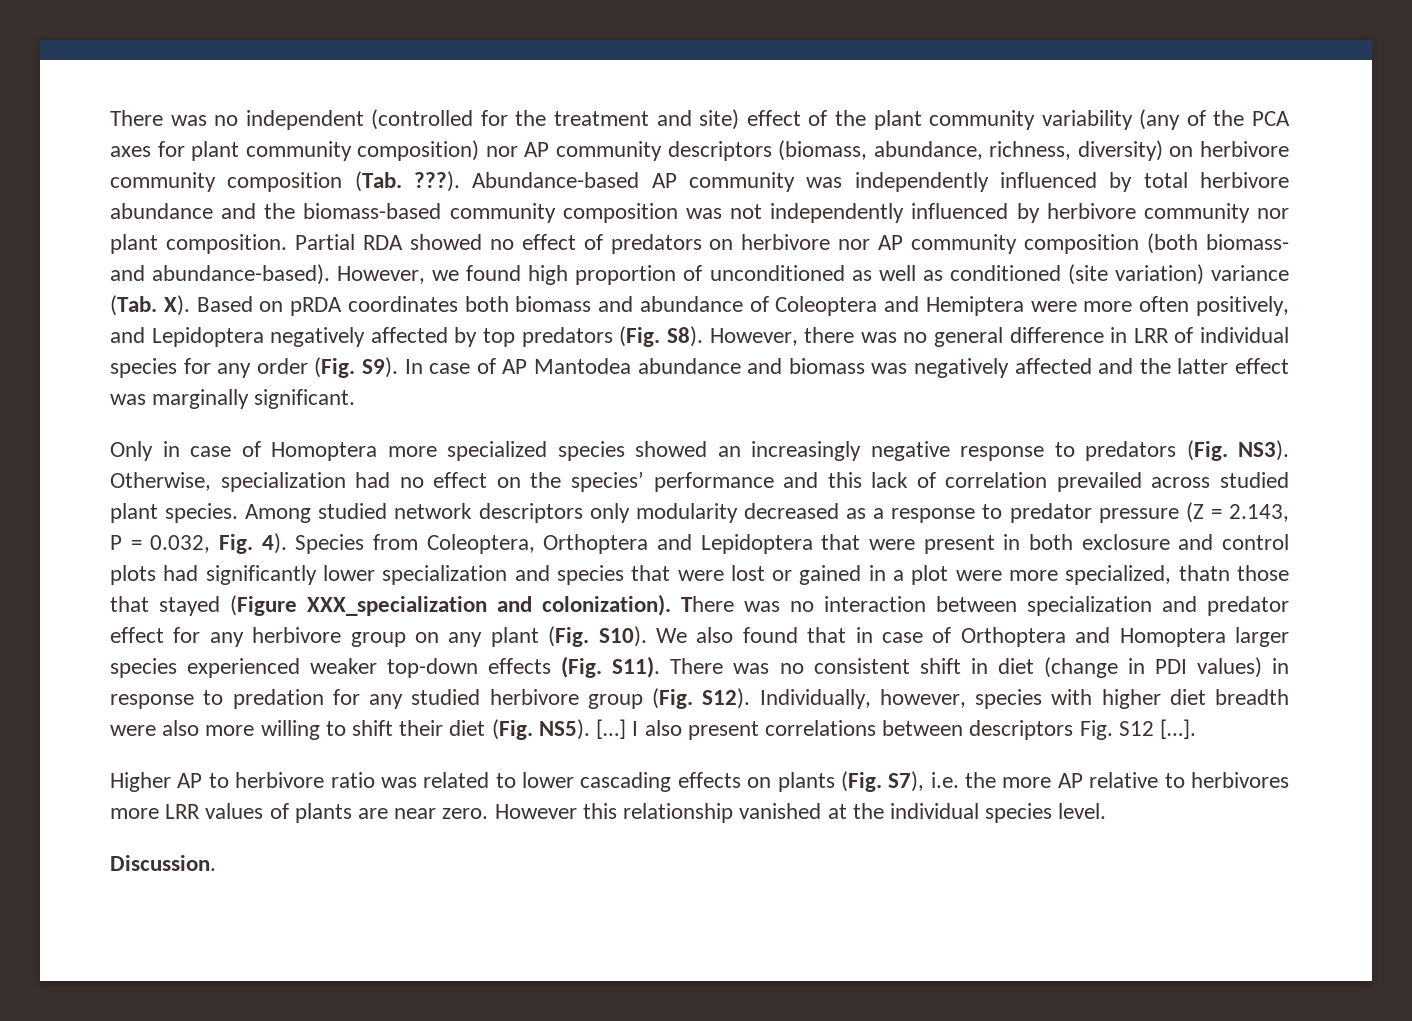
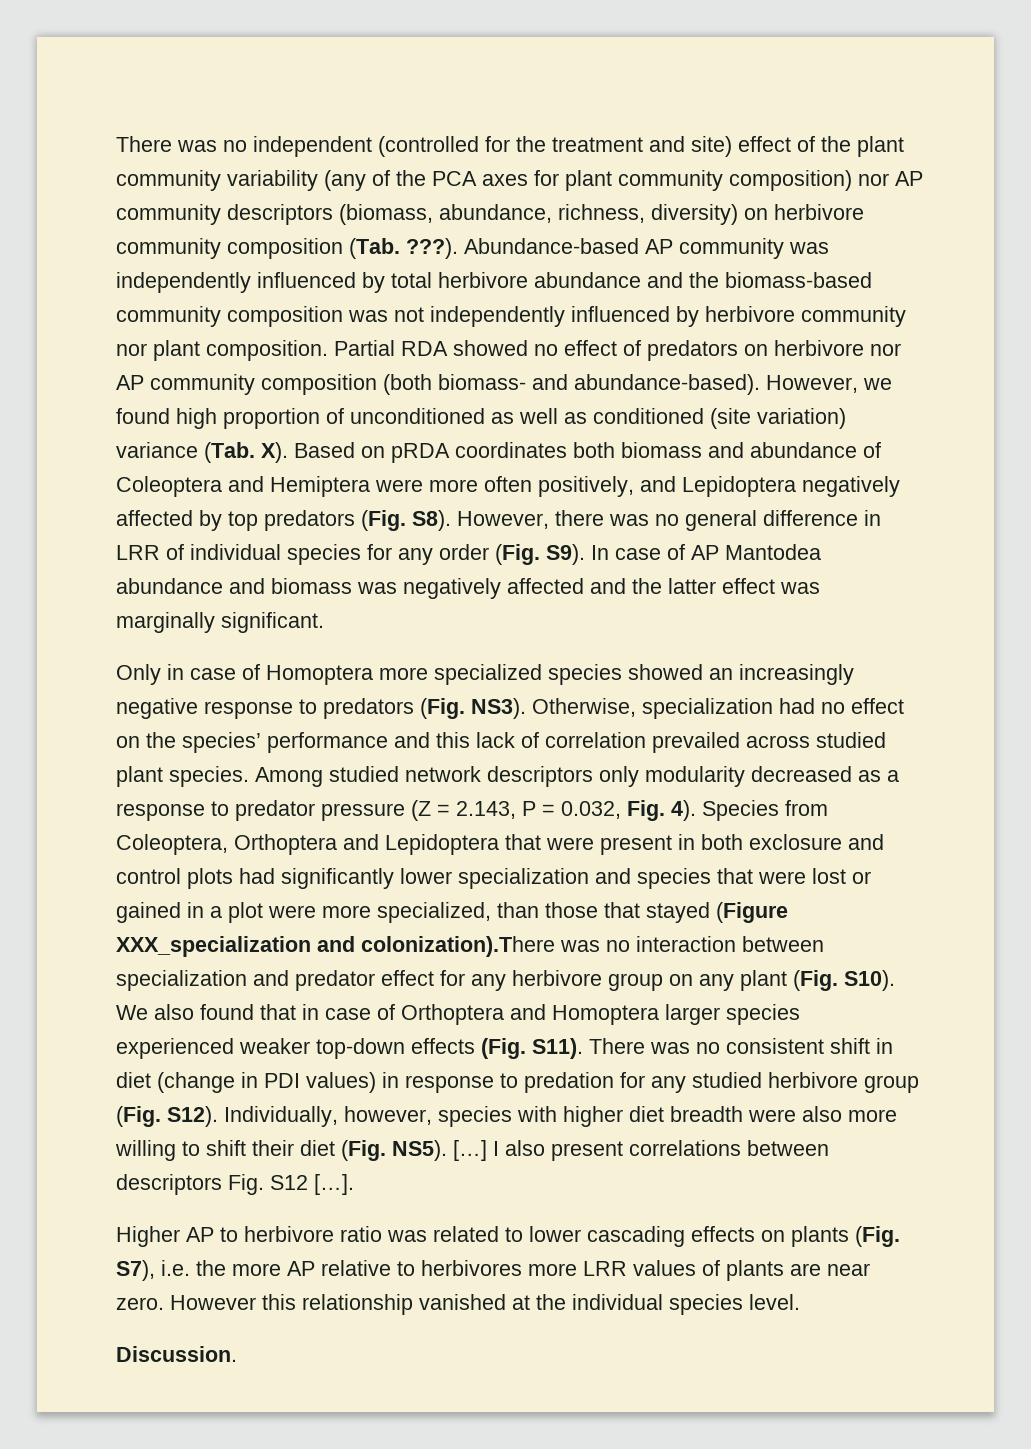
[1178,565,1230,581] thatn -> [497,902,539,918] than
[542,594,734,616] colonization). There -> [361,936,555,957] colonization).There

